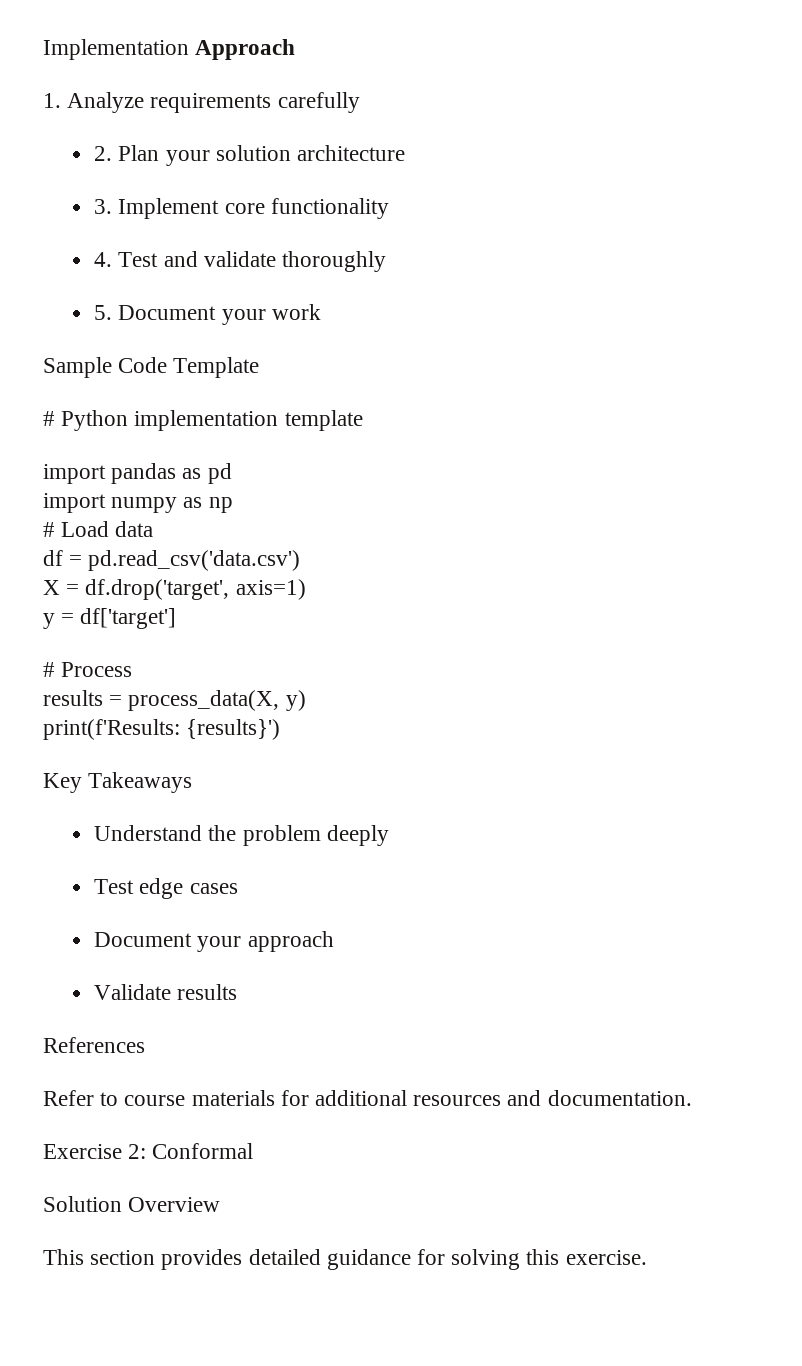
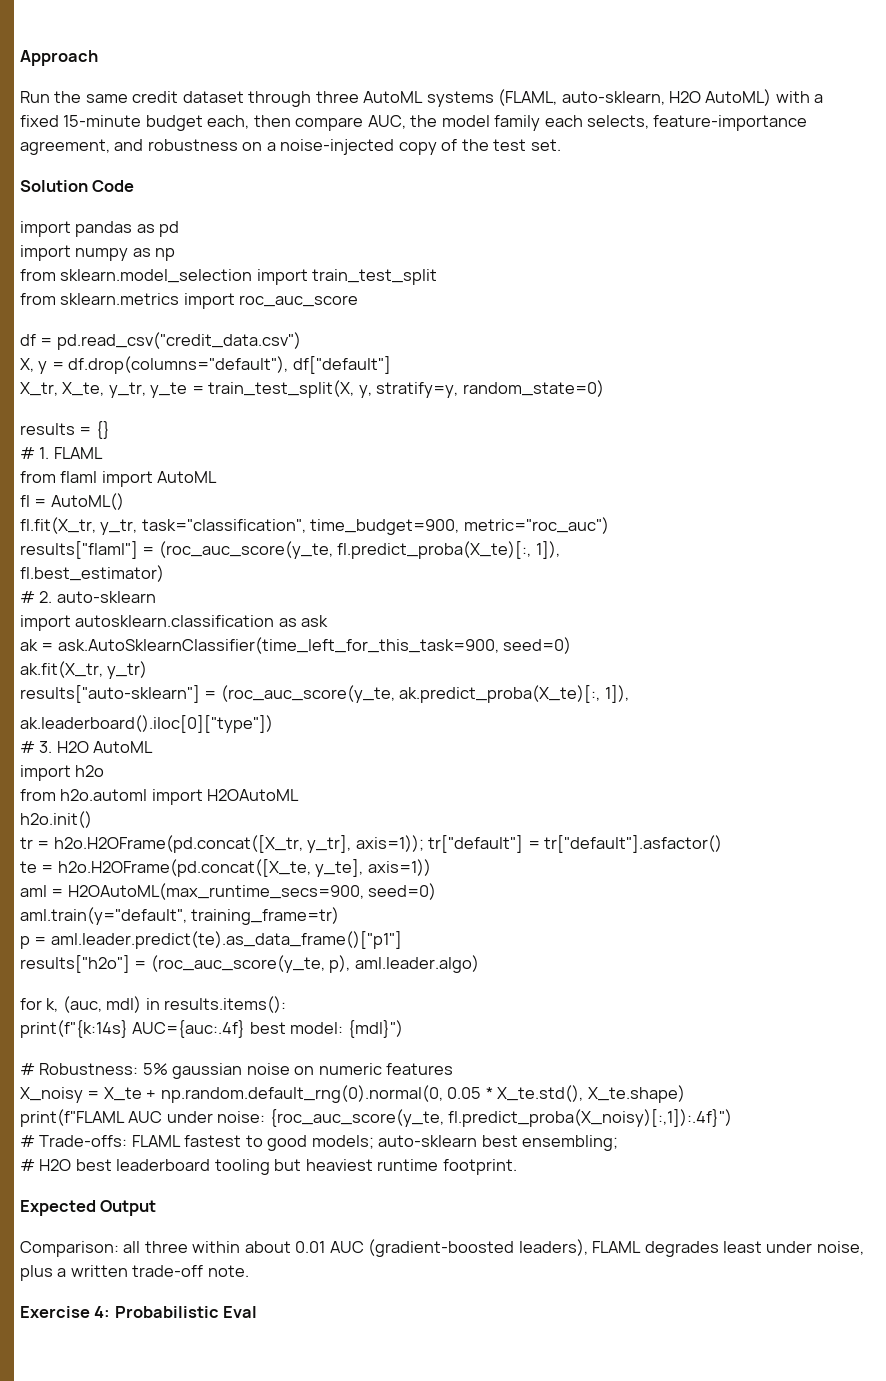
[43,39,189,60] Implementation -> (20, 58) none
[43,92,360,113] [94,145,405,166] [94,198,389,219] [94,251,386,272] [94,304,321,325] [43,357,260,378] [43,410,363,431] 1. Analyze requirements carefully // 2. Plan your solution architecture // 3. Implement core functionality // 4. Test and validate thoroughly // 5. Document your work // Sample Code Template // # Python implementation template -> [20,89,824,107] [20,115,808,131] [20,139,561,155] [20,180,135,192] Run the same credit dataset through three AutoML systems (FLAML, auto-sklearn, H2O AutoML) with a fixed 15-minute budget each, then compare AUC, the model family each selects, feature-importance agreement, and robustness on a noise-injected copy of the test set. // Solution Code
[43,521,154,537] [43,550,301,571] [43,579,306,600] [43,608,177,629] [43,662,133,677] [43,690,306,711] [43,719,281,740] [43,772,193,793] [94,825,389,846] [94,878,238,899] [94,931,334,952] [94,984,238,1000] [43,1037,145,1053] [43,1090,692,1106] [43,1143,254,1159] [43,1196,221,1212] [43,1249,647,1270] # Load data // df = pd.read_csv('data.csv') // X = df.drop('target', axis=1) // y = df['target'] // # Process // results = process_data(X, y) // print(f'Results: {results}') // Key Takeaways // Understand the problem deeply // Test edge cases // Document your approach // Validate results // References // Refer to course materials for additional resources and documentation. // Exercise 2: Conformal // Solution Overview // This section provides detailed guidance for solving this exercise. -> [20,269,438,285] [20,293,359,309] [20,332,301,350] [20,356,391,374] [20,380,604,398] [20,421,110,439] [20,447,103,459] [20,471,218,487] [20,493,124,510] [20,517,609,535] [20,541,560,559] [20,565,164,582] [20,591,156,603] [20,615,329,631] [20,637,572,654] [20,661,148,679] [20,685,629,703] [20,715,273,733] [20,741,154,753] [20,765,105,781] [20,789,300,805] [20,811,92,828] [20,835,723,853] [20,859,431,877] [20,883,437,900] [20,907,340,925] [20,931,402,949] [20,955,479,973] [20,996,287,1013] [20,1020,403,1038] [20,1063,454,1079] [20,1085,685,1103] [20,1109,733,1127] [20,1135,619,1151] [20,1159,517,1175] [20,1200,157,1216] [20,1239,864,1257] [20,1265,249,1281] [20,1306,258,1318] from sklearn.model_selection import train_test_split // from sklearn.metrics import roc_auc_score // df = pd.read_csv("credit_data.csv") // X, y = df.drop(columns="default"), df["default"] // X_tr, X_te, y_tr, y_te = train_test_split(X, y, stratify=y, random_state=0) // results = {} // # 1. FLAML // from flaml import AutoML // fl = AutoML() // fl.fit(X_tr, y_tr, task="classification", time_budget=900, metric="roc_auc") // results["flaml"] = (roc_auc_score(y_te, fl.predict_proba(X_te)[:, 1]), // fl.best_estimator) // # 2. auto-sklearn // import autosklearn.classification as ask // ak = ask.AutoSklearnClassifier(time_left_for_this_task=900, seed=0) // ak.fit(X_tr, y_tr) // results["auto-sklearn"] = (roc_auc_score(y_te, ak.predict_proba(X_te)[:, 1]), // ak.leaderboard().iloc[0]["type"]) // # 3. H2O AutoML // import h2o // from h2o.automl import H2OAutoML // h2o.init() // tr = h2o.H2OFrame(pd.concat([X_tr, y_tr], axis=1)); tr["default"] = tr["default"].asfactor() // te = h2o.H2OFrame(pd.concat([X_te, y_te], axis=1)) // aml = H2OAutoML(max_runtime_secs=900, seed=0) // aml.train(y="default", training_frame=tr) // p = aml.leader.predict(te).as_data_frame()["p1"] // results["h2o"] = (roc_auc_score(y_te, p), aml.leader.algo) // for k, (auc, mdl) in results.items(): // print(f"{k:14s} AUC={auc:.4f} best model: {mdl}") // # Robustness: 5% gaussian noise on numeric features // X_noisy = X_te + np.random.default_rng(0).normal(0, 0.05 * X_te.std(), X_te.shape) // print(f"FLAML AUC under noise: {roc_auc_score(y_te, fl.predict_proba(X_noisy)[:,1]):.4f}") // # Trade-offs: FLAML fastest to good models; auto-sklearn best ensembling; // # H2O best leaderboard tooling but heaviest runtime footprint. // Expected Output // Comparison: all three within about 0.01 AUC (gradient-boosted leaders), FLAML degrades least under noise, plus a written trade-off note. // Exercise 4: Probabilistic Eval

